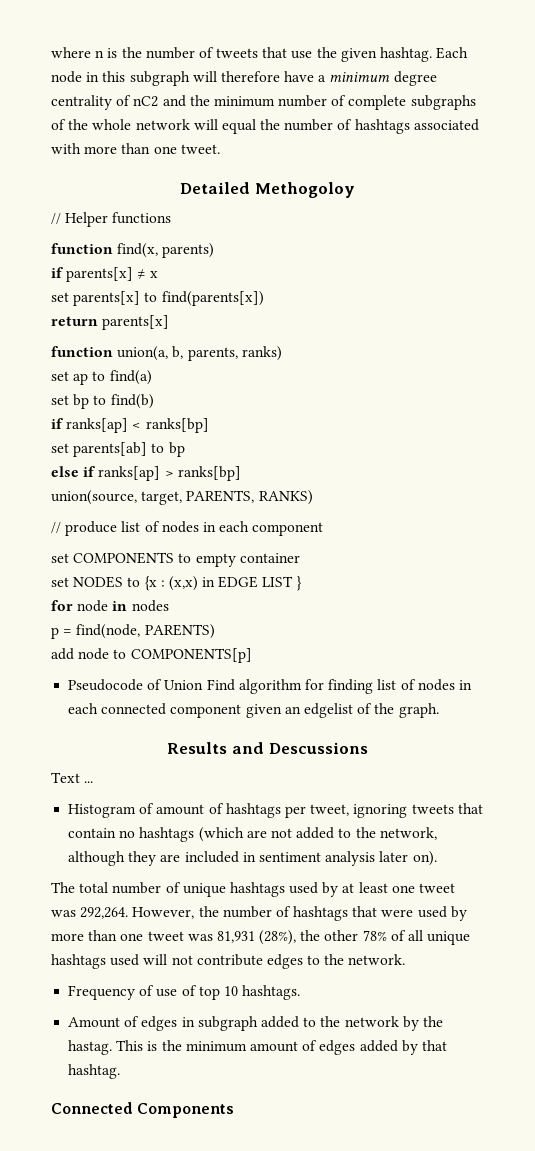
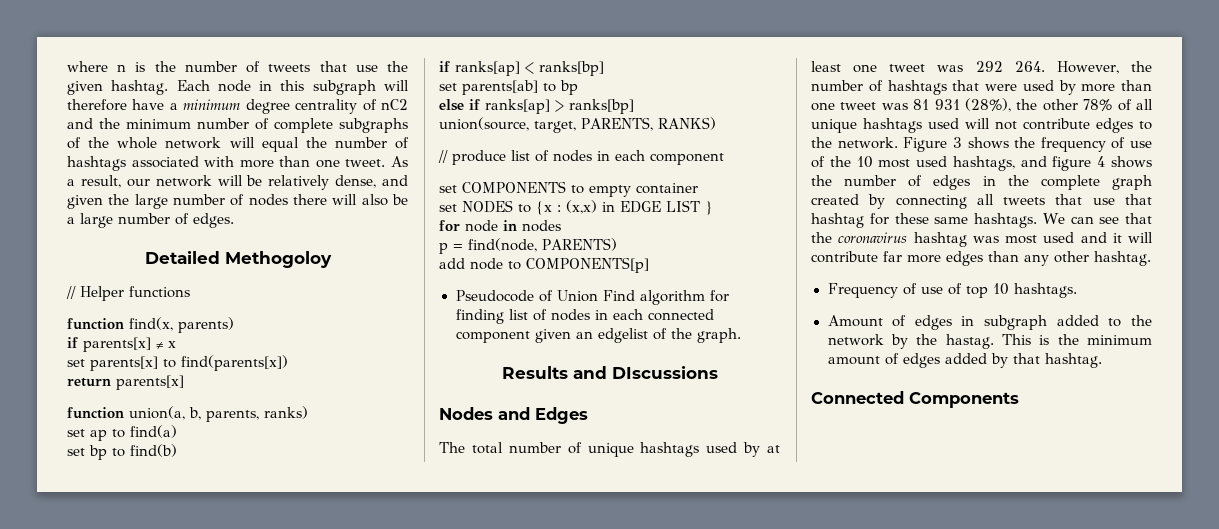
(220, 149) none -> [391,156,408,167] [67,175,408,190] [67,194,408,209] [67,213,234,228] As a result, our network will be relatively dense, and given the large number of nodes there will also be a large number of edges.
[268,742,368,754] [51,772,94,783] [68,803,483,818] [68,827,437,842] [68,851,437,866] Descussions // Text ... // Histogram of amount of hashtags per tweet, ignoring tweets that contain no hashtags (which are not added to the network, although they are included in sentiment analysis later on). -> [611,366,718,379] [439,407,588,424] DIscussions // Nodes and Edges
[80,907,129,919] 292,264. -> [975,61,1045,72] 292 264.
[216,931,255,943] 81,931 -> [913,99,960,110] 81 931
(406, 959) none -> [903,137,1152,152] [811,156,1152,171] [811,175,1152,190] [811,194,1152,209] [811,213,1152,228] [811,232,1153,247] [811,251,1151,266] Figure 3 shows the frequency of use of the 10 most used hashtags, and figure 4 shows the number of edges in the complete graph created by connecting all tweets that use that hashtag for these same hashtags. We can see that the coronavirus hashtag was most used and it will contribute far more edges than any other hashtag.

